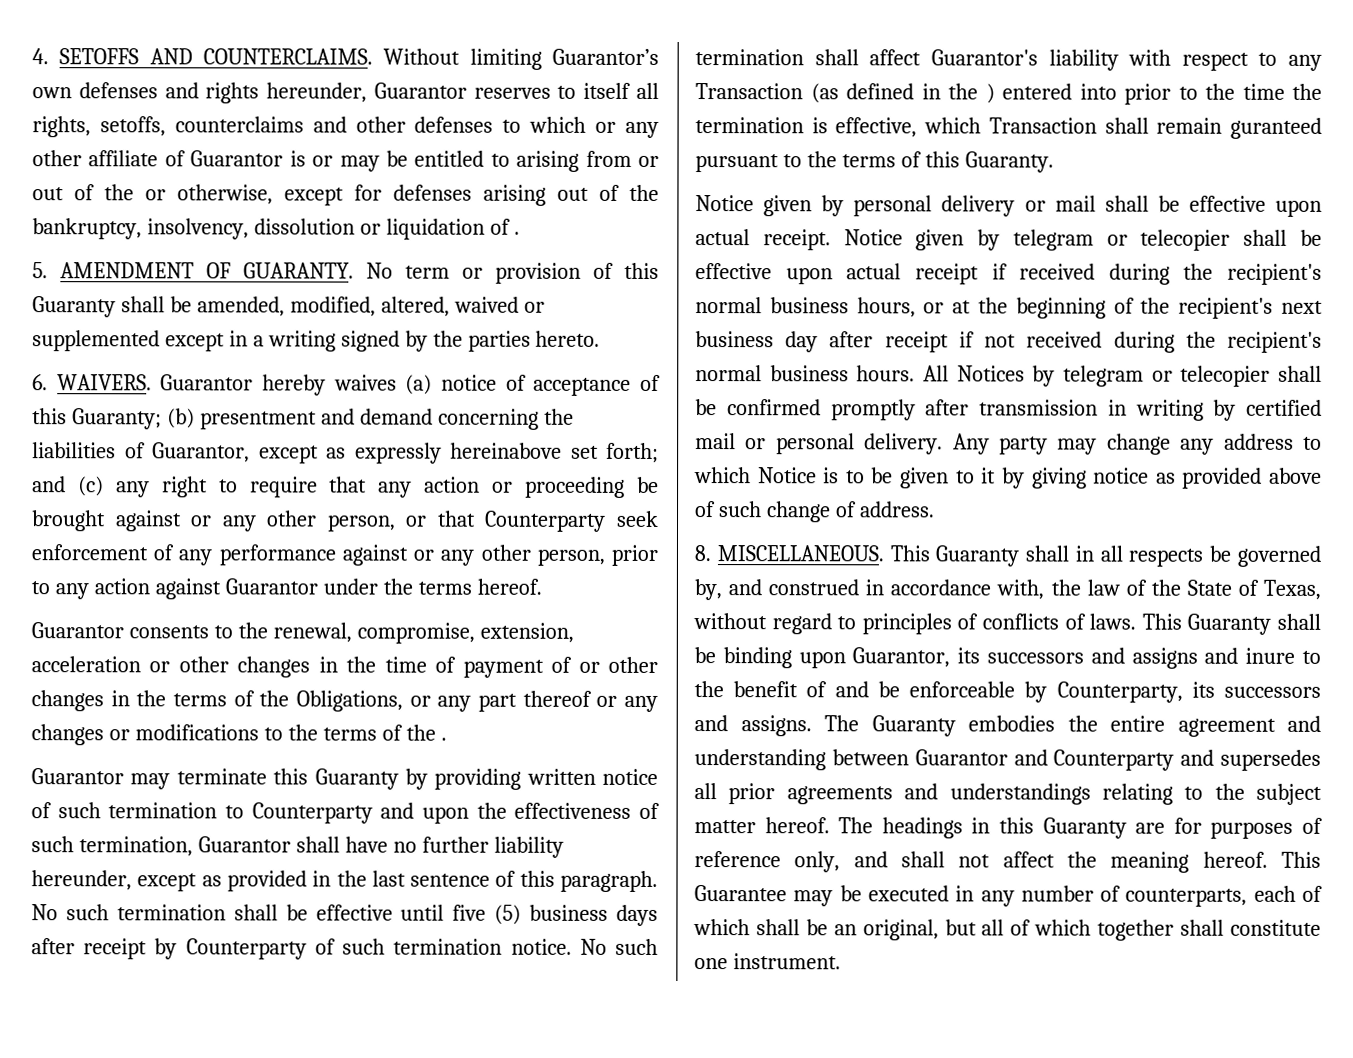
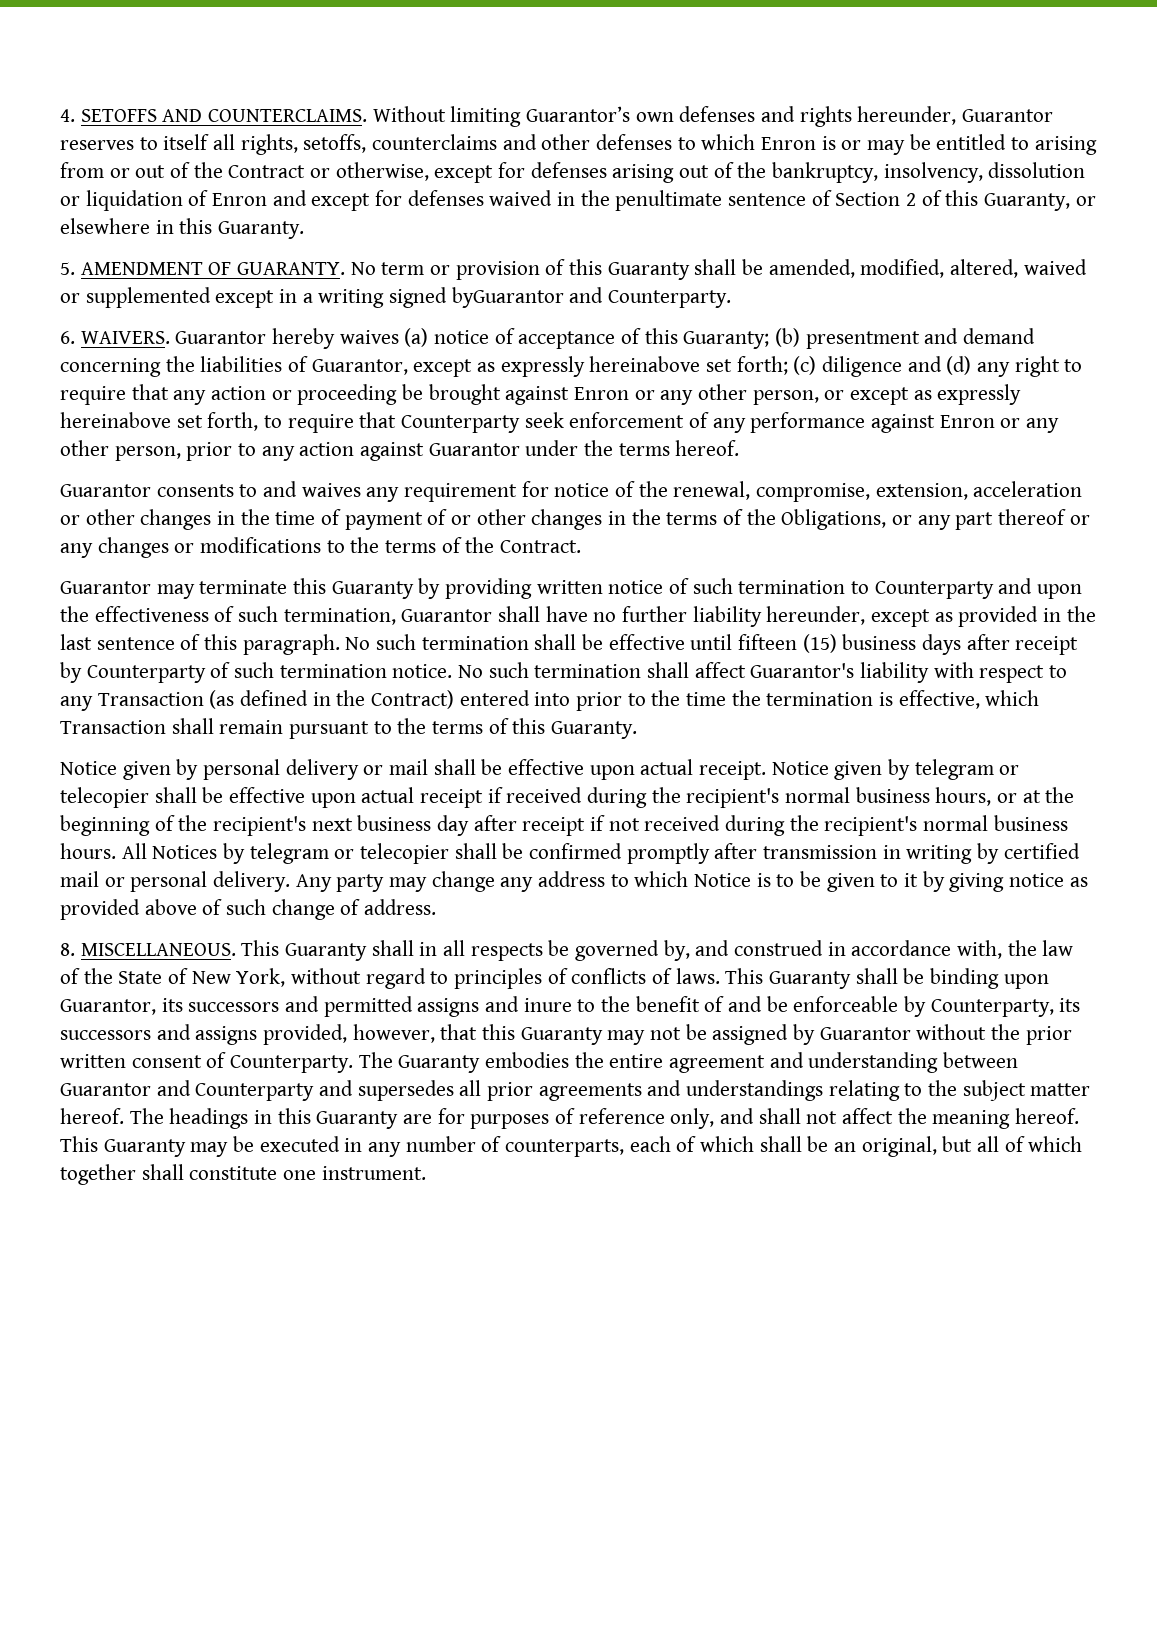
[595,121,660,138] [32,150,284,167] or any other affiliate of Guarantor -> [761,137,817,150] Enron
(134, 192) none -> [228,165,306,178] Contract
[513,231,520,235] . -> [212,190,1096,211] [60,218,305,239] Enron and except for defenses waived in the penultimate sentence of Section 2 of this Guaranty, or elsewhere in this Guaranty.
[404,330,601,352] by the parties hereto. -> [451,287,732,308] byGuarantor and Counterparty.
[32,476,104,497] and (c) -> [793,356,972,377] (c) diligence and (d)
(182, 521) none -> [574,387,630,400] Enron
(428, 521) none -> [850,384,1022,405] [60,412,354,433] except as expressly hereinabove set forth, to require
(408, 555) none -> [939,415,995,428] Enron
(233, 632) none -> [263,481,636,502] and waives any requirement for notice of
[440,737,447,741] . -> [500,540,582,553] Contract.
[452,904,522,925] five (5) -> [738,634,837,653] fifteen (15)
[985,83,995,104] ) -> [371,690,455,709] Contract)
[1230,117,1322,139] guranteed -> (284, 727) none
[1263,579,1321,600] Texas, -> [191,968,286,987] New York,
(1125, 655) none -> [323,996,413,1017] permitted
[740,715,812,737] assigns. -> [195,1024,1072,1045] [60,1052,354,1073] assigns provided, however, that this Guaranty may not be assigned by Guarantor without the prior written consent of Counterparty.
[694,885,787,902] Guarantee -> [103,1139,186,1157] Guaranty

